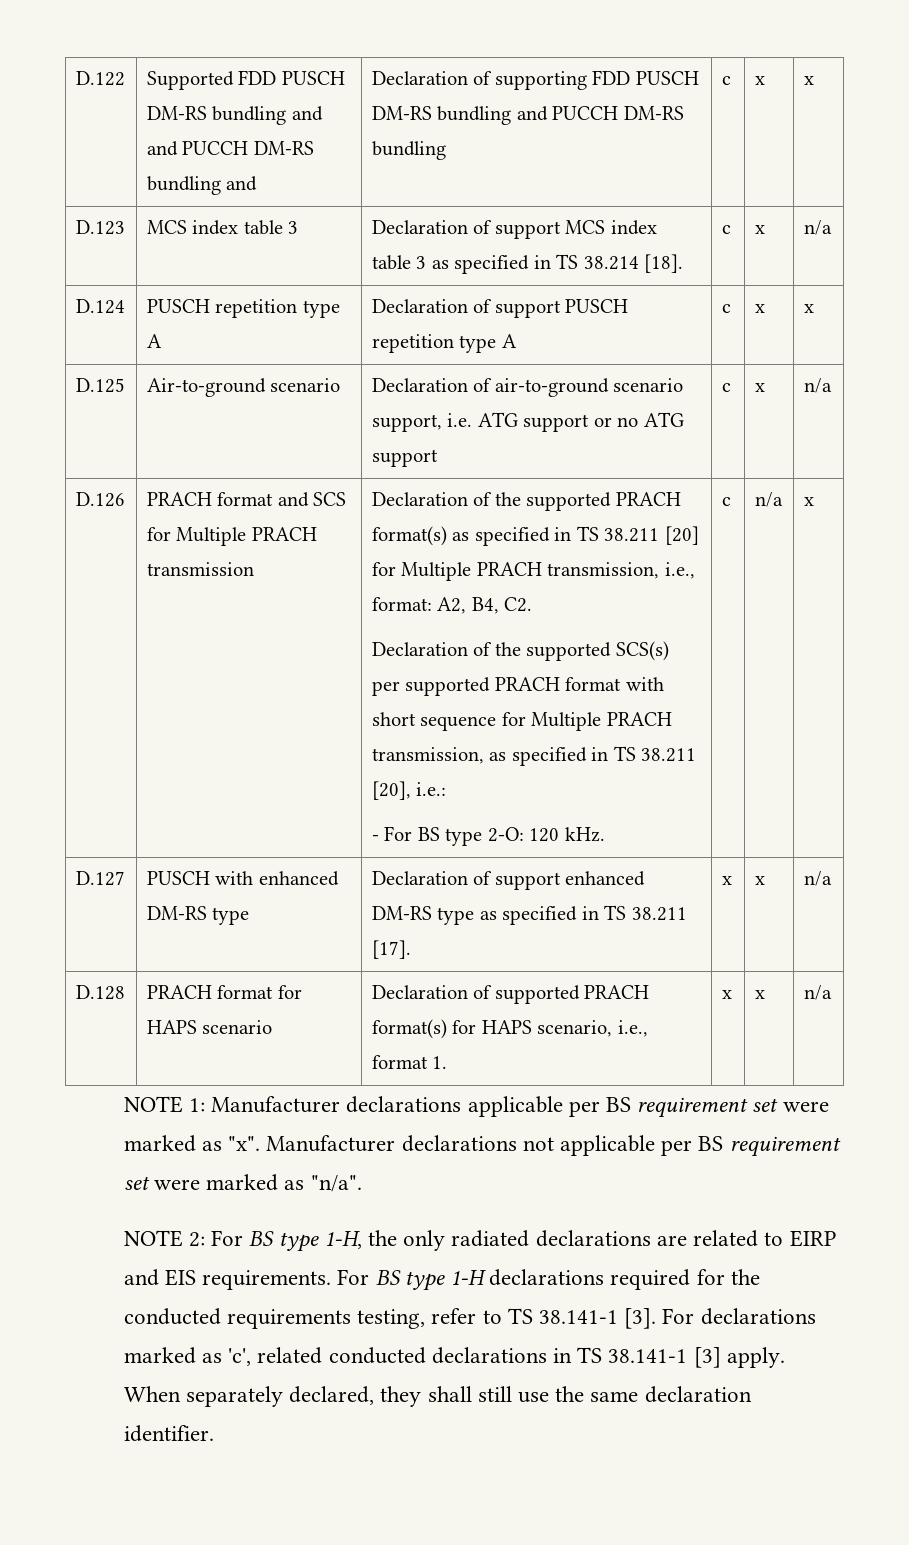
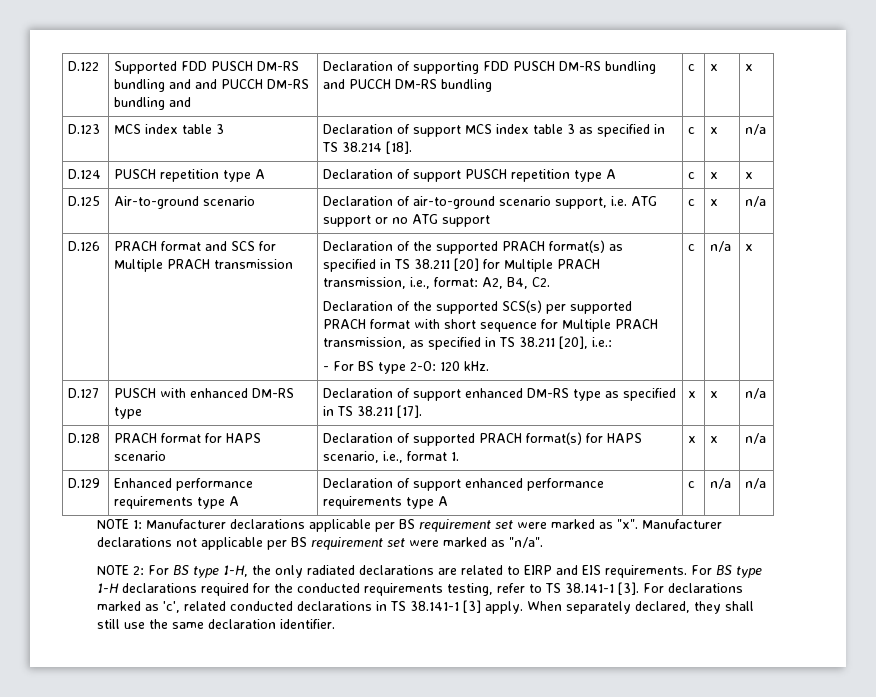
(832, 992) none -> [68,478,101,488] [114,478,254,491] [114,496,240,509] [323,478,605,491] [323,496,449,509] [688,481,696,488] [710,478,732,489] [745,478,767,489] // D.129 | Enhanced performance requirements type A | Declaration of support enhanced performance requirements type A | c | n/a | n/a

